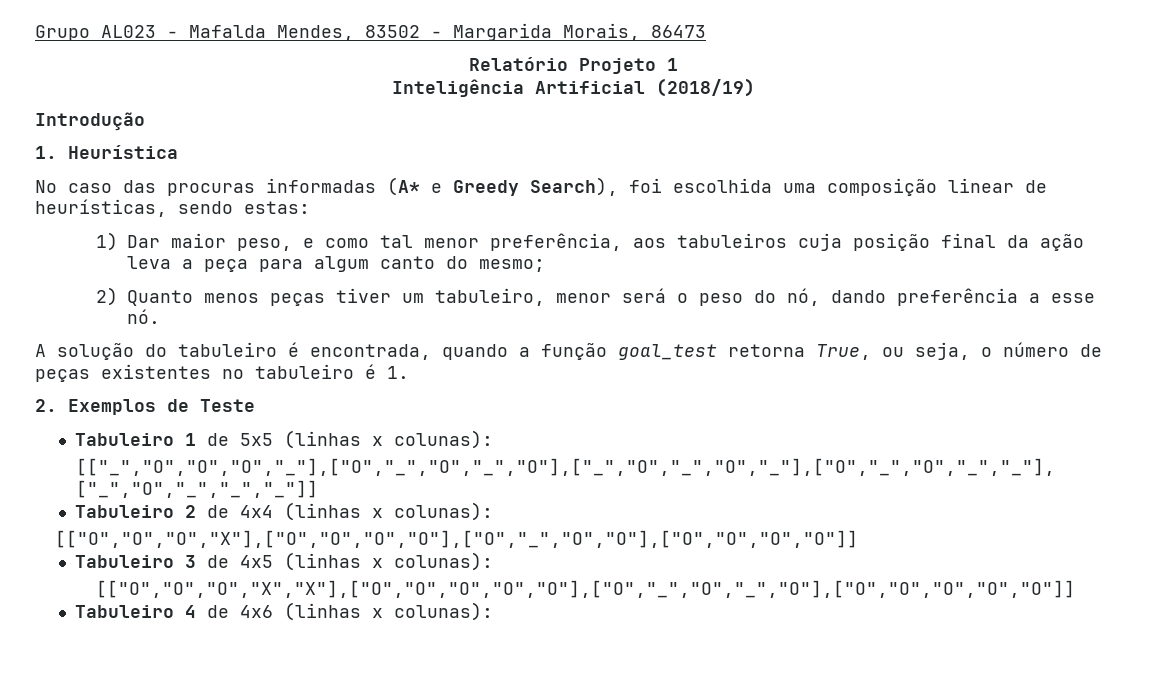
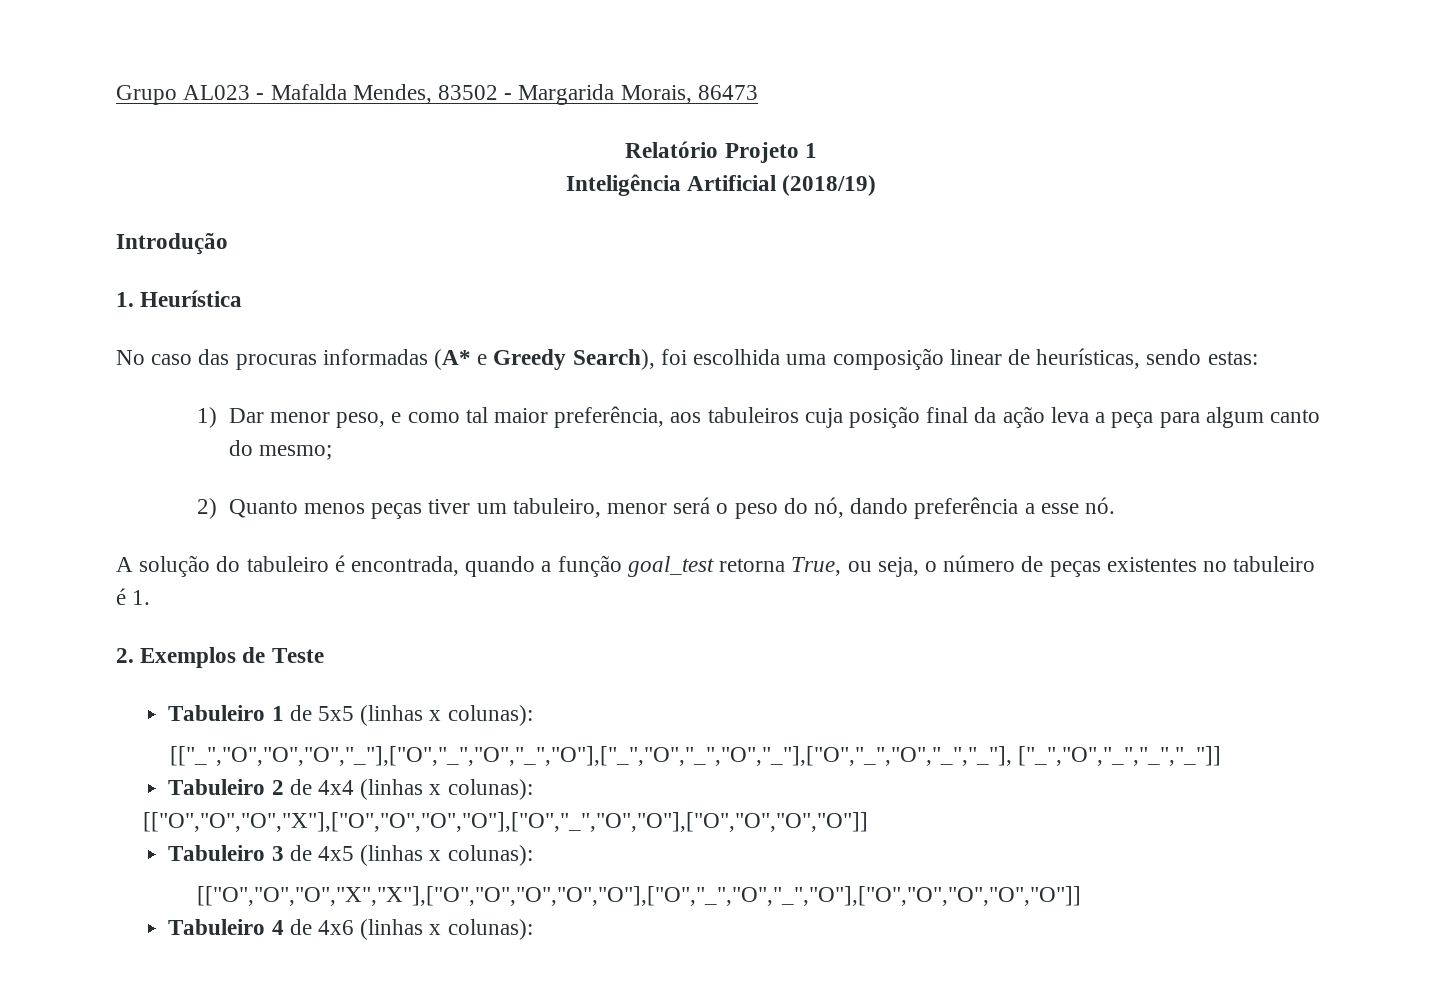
[171,233,227,248] maior -> [269,412,330,423] menor
[424,238,480,248] menor -> [493,408,548,423] maior

